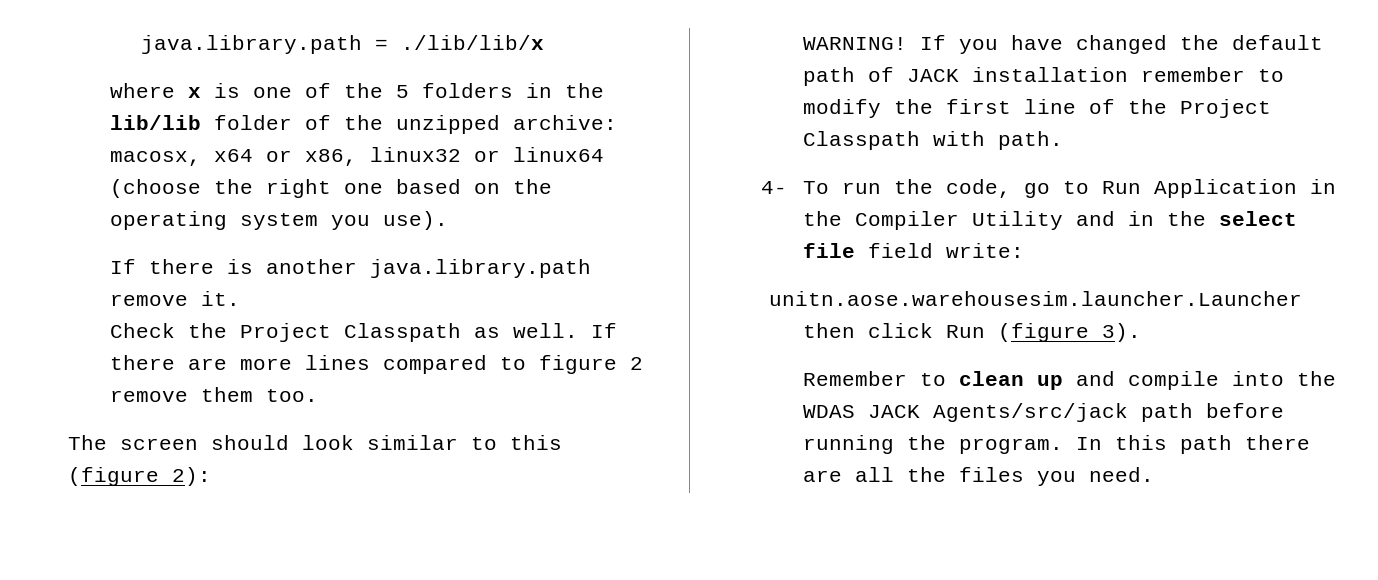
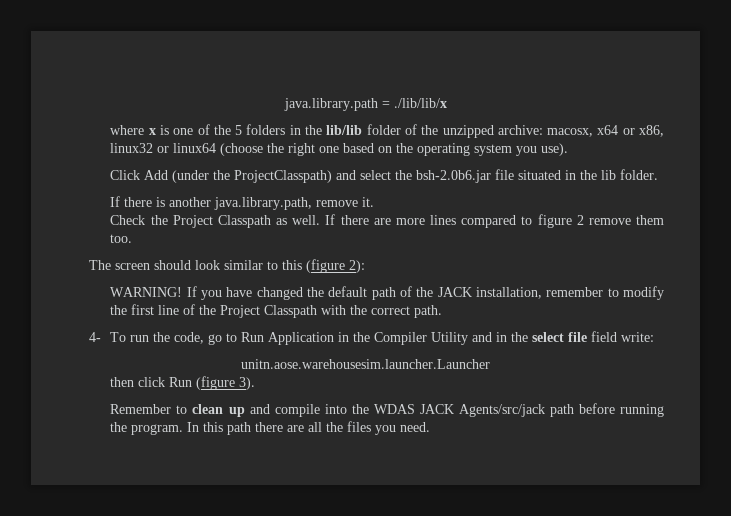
(448, 220) none -> [110,169,659,183] // Click Add (under the ProjectClasspath) and select the bsh-2.0b6.jar file situated in the lib folder.
[369,259,591,278] java.library.path -> [214,197,313,210] java.library.path,
[906,67,1128,82] JACK installation -> [416,287,543,299] the JACK installation,
(985, 138) none -> [350,305,411,315] the correct

